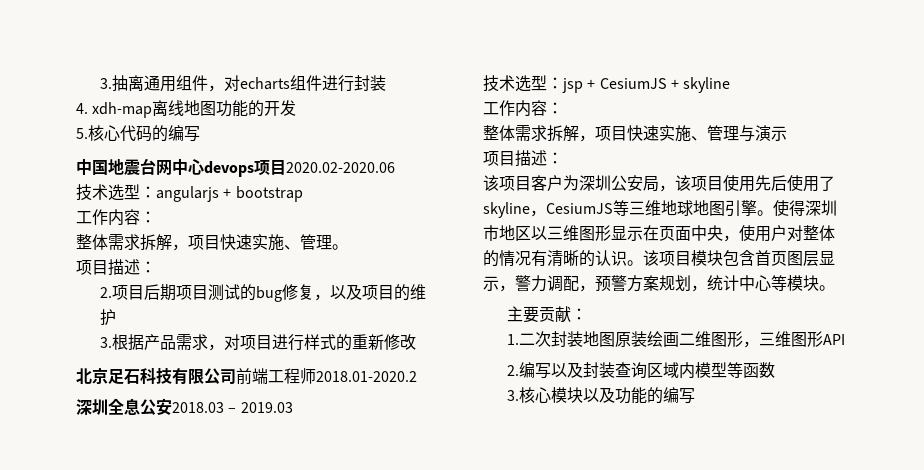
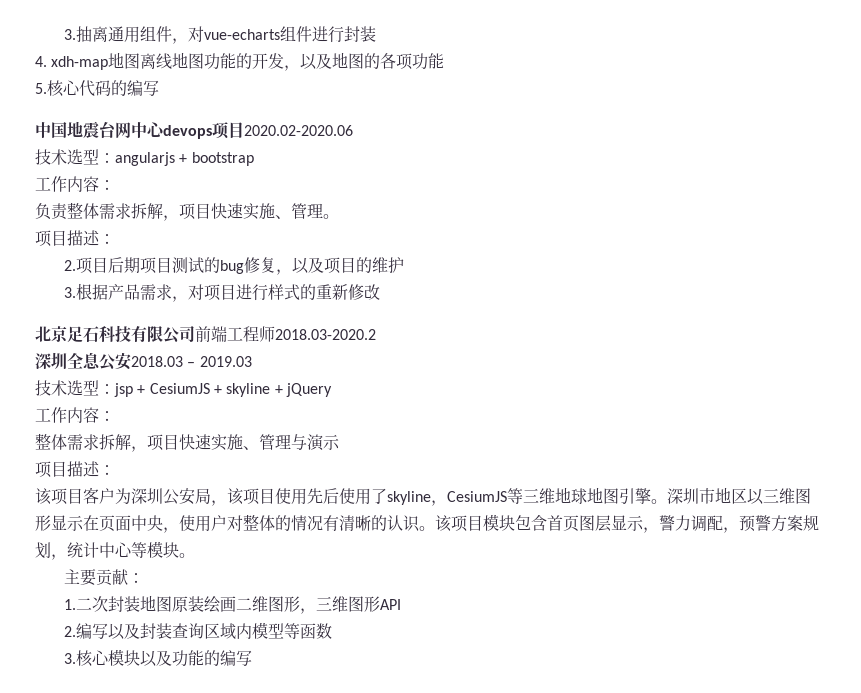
[239,77,290,90] echarts -> [203,29,280,40] vue-echarts
(153, 110) none -> [108,52,141,69] 地图
(297, 108) none -> [284,52,445,71] ，以及地图的各项功能
(156, 217) none -> [35,203,68,220] 负责
[316,371,417,382] 2018.01-2020.2 -> [275,329,376,340] 2018.03-2020.2
(731, 85) none -> [274,383,332,397] + jQuery
[773,200,805,216] 使得 -> (667, 501) none

